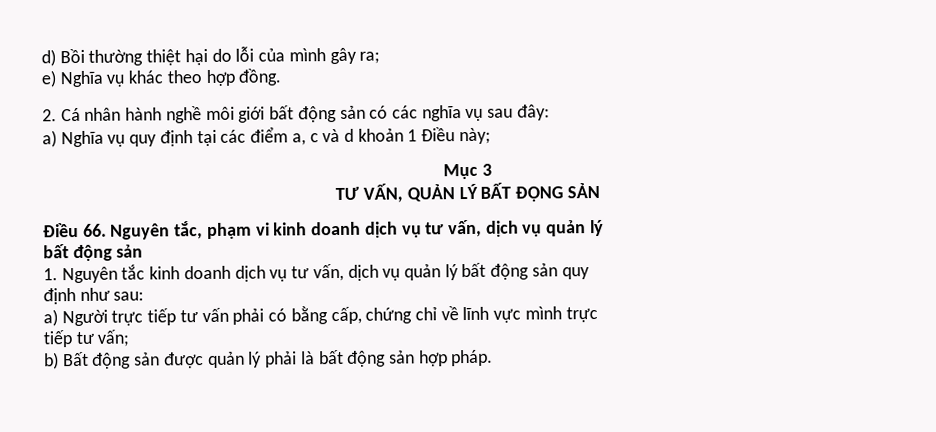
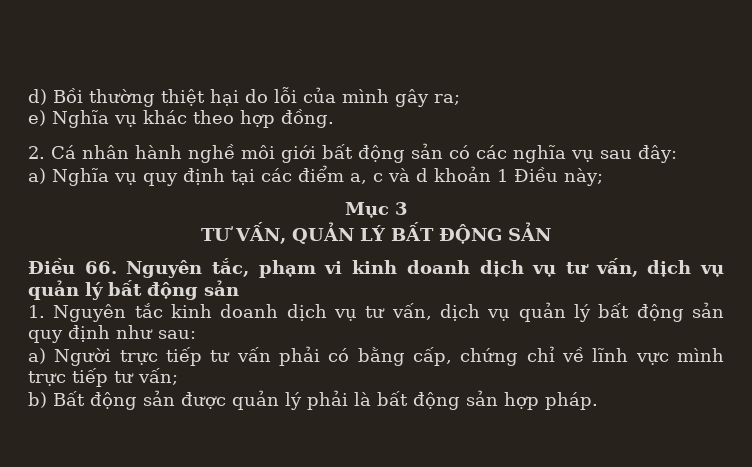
(604, 228) // -> (103, 291) none
(590, 273) // -> (63, 336) none
(598, 315) // -> (66, 378) none

